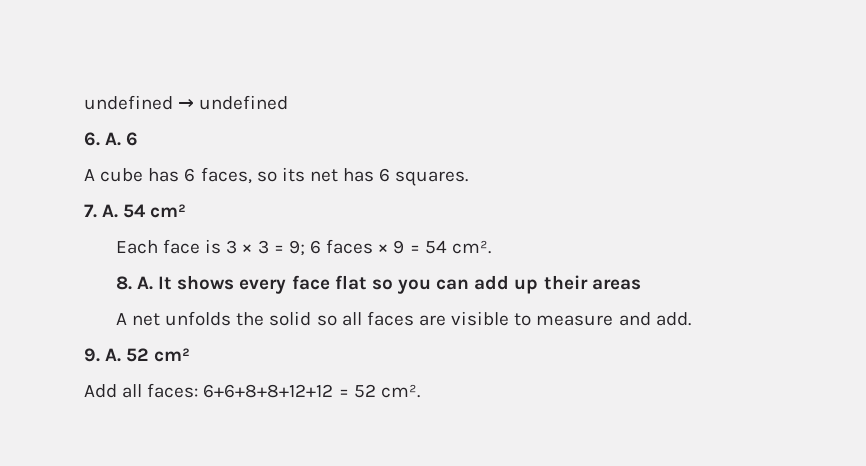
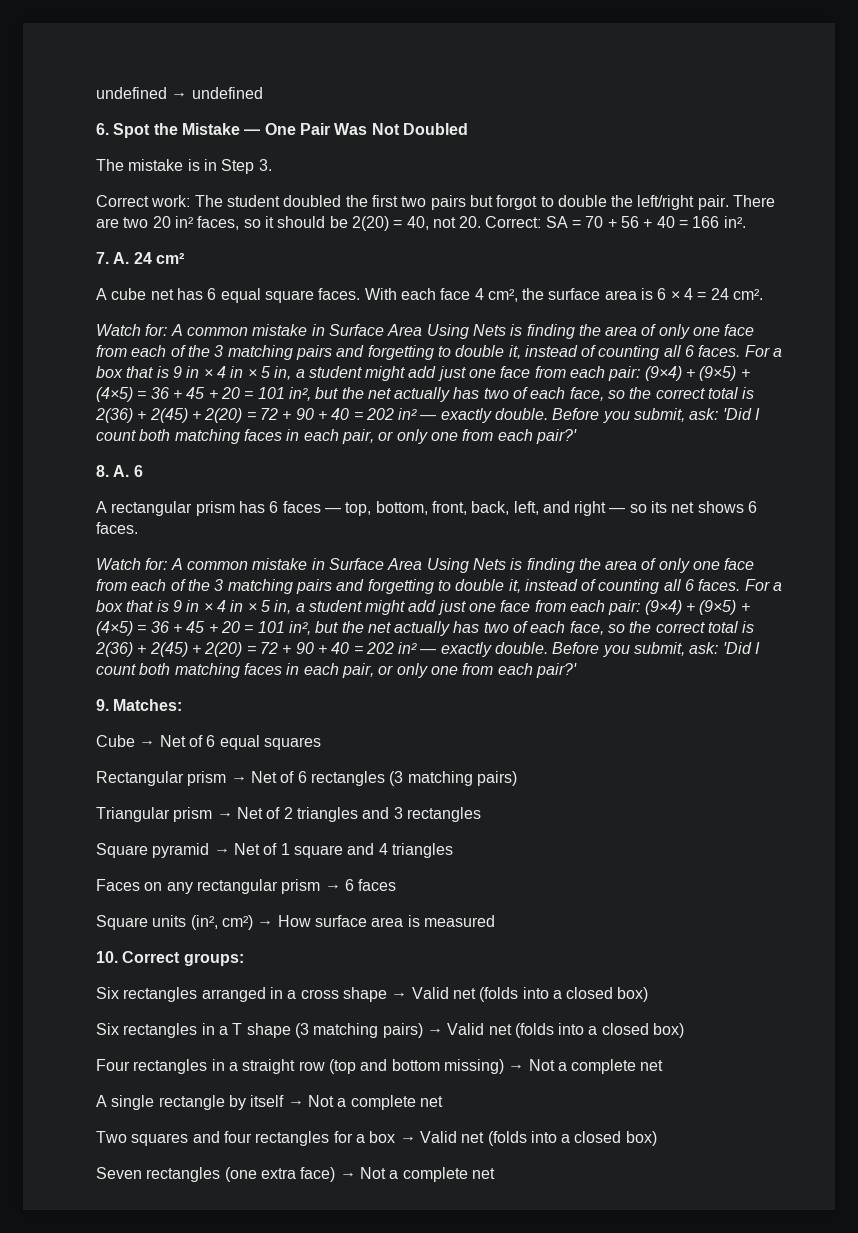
[105,132,139,146] [84,167,469,186] [84,204,187,218] [115,239,491,256] [115,275,641,294] [115,311,691,326] [84,348,191,362] [84,383,420,398] A. 6 // A cube has 6 faces, so its net has 6 squares. // 7. A. 54 cm² // Each face is 3 × 3 = 9; 6 faces × 9 = 54 cm². // 8. A. It shows every face flat so you can add up their areas // A net unfolds the solid so all faces are visible to measure and add. // 9. A. 52 cm² // Add all faces: 6+6+8+8+12+12 = 52 cm². -> [113,123,468,138] [96,159,272,174] [96,195,776,210] [96,216,746,231] [96,252,184,264] [96,288,764,303] [96,324,755,339] [96,345,783,360] [96,366,750,381] [96,387,755,402] [95,408,761,423] [96,429,577,444] [96,465,143,477] [96,501,758,516] [96,522,138,534] [96,558,755,573] [96,579,783,594] [96,600,750,615] [96,621,755,636] [95,642,761,657] [96,663,577,678] [96,699,183,711] [96,735,321,750] [96,771,517,786] [96,807,481,822] [96,843,453,858] [96,879,397,894] [96,915,495,930] [96,951,244,966] [96,987,649,1002] [96,1023,685,1038] [96,1059,664,1074] [96,1095,443,1110] [96,1131,657,1146] [96,1167,495,1182] Spot the Mistake — One Pair Was Not Doubled // The mistake is in Step 3. // Correct work: The student doubled the first two pairs but forgot to double the left/right pair. There are two 20 in² faces, so it should be 2(20) = 40, not 20. Correct: SA = 70 + 56 + 40 = 166 in². // 7. A. 24 cm² // A cube net has 6 equal square faces. With each face 4 cm², the surface area is 6 × 4 = 24 cm². // Watch for: A common mistake in Surface Area Using Nets is finding the area of only one face from each of the 3 matching pairs and forgetting to double it, instead of counting all 6 faces. For a box that is 9 in × 4 in × 5 in, a student might add just one face from each pair: (9×4) + (9×5) + (4×5) = 36 + 45 + 20 = 101 in², but the net actually has two of each face, so the correct total is 2(36) + 2(45) + 2(20) = 72 + 90 + 40 = 202 in² — exactly double. Before you submit, ask: 'Did I count both matching faces in each pair, or only one from each pair?' // 8. A. 6 // A rectangular prism has 6 faces — top, bottom, front, back, left, and right — so its net shows 6 faces. // Watch for: A common mistake in Surface Area Using Nets is finding the area of only one face from each of the 3 matching pairs and forgetting to double it, instead of counting all 6 faces. For a box that is 9 in × 4 in × 5 in, a student might add just one face from each pair: (9×4) + (9×5) + (4×5) = 36 + 45 + 20 = 101 in², but the net actually has two of each face, so the correct total is 2(36) + 2(45) + 2(20) = 72 + 90 + 40 = 202 in² — exactly double. Before you submit, ask: 'Did I count both matching faces in each pair, or only one from each pair?' // 9. Matches: // Cube → Net of 6 equal squares // Rectangular prism → Net of 6 rectangles (3 matching pairs) // Triangular prism → Net of 2 triangles and 3 rectangles // Square pyramid → Net of 1 square and 4 triangles // Faces on any rectangular prism → 6 faces // Square units (in², cm²) → How surface area is measured // 10. Correct groups: // Six rectangles arranged in a cross shape → Valid net (folds into a closed box) // Six rectangles in a T shape (3 matching pairs) → Valid net (folds into a closed box) // Four rectangles in a straight row (top and bottom missing) → Not a complete net // A single rectangle by itself → Not a complete net // Two squares and four rectangles for a box → Valid net (folds into a closed box) // Seven rectangles (one extra face) → Not a complete net

